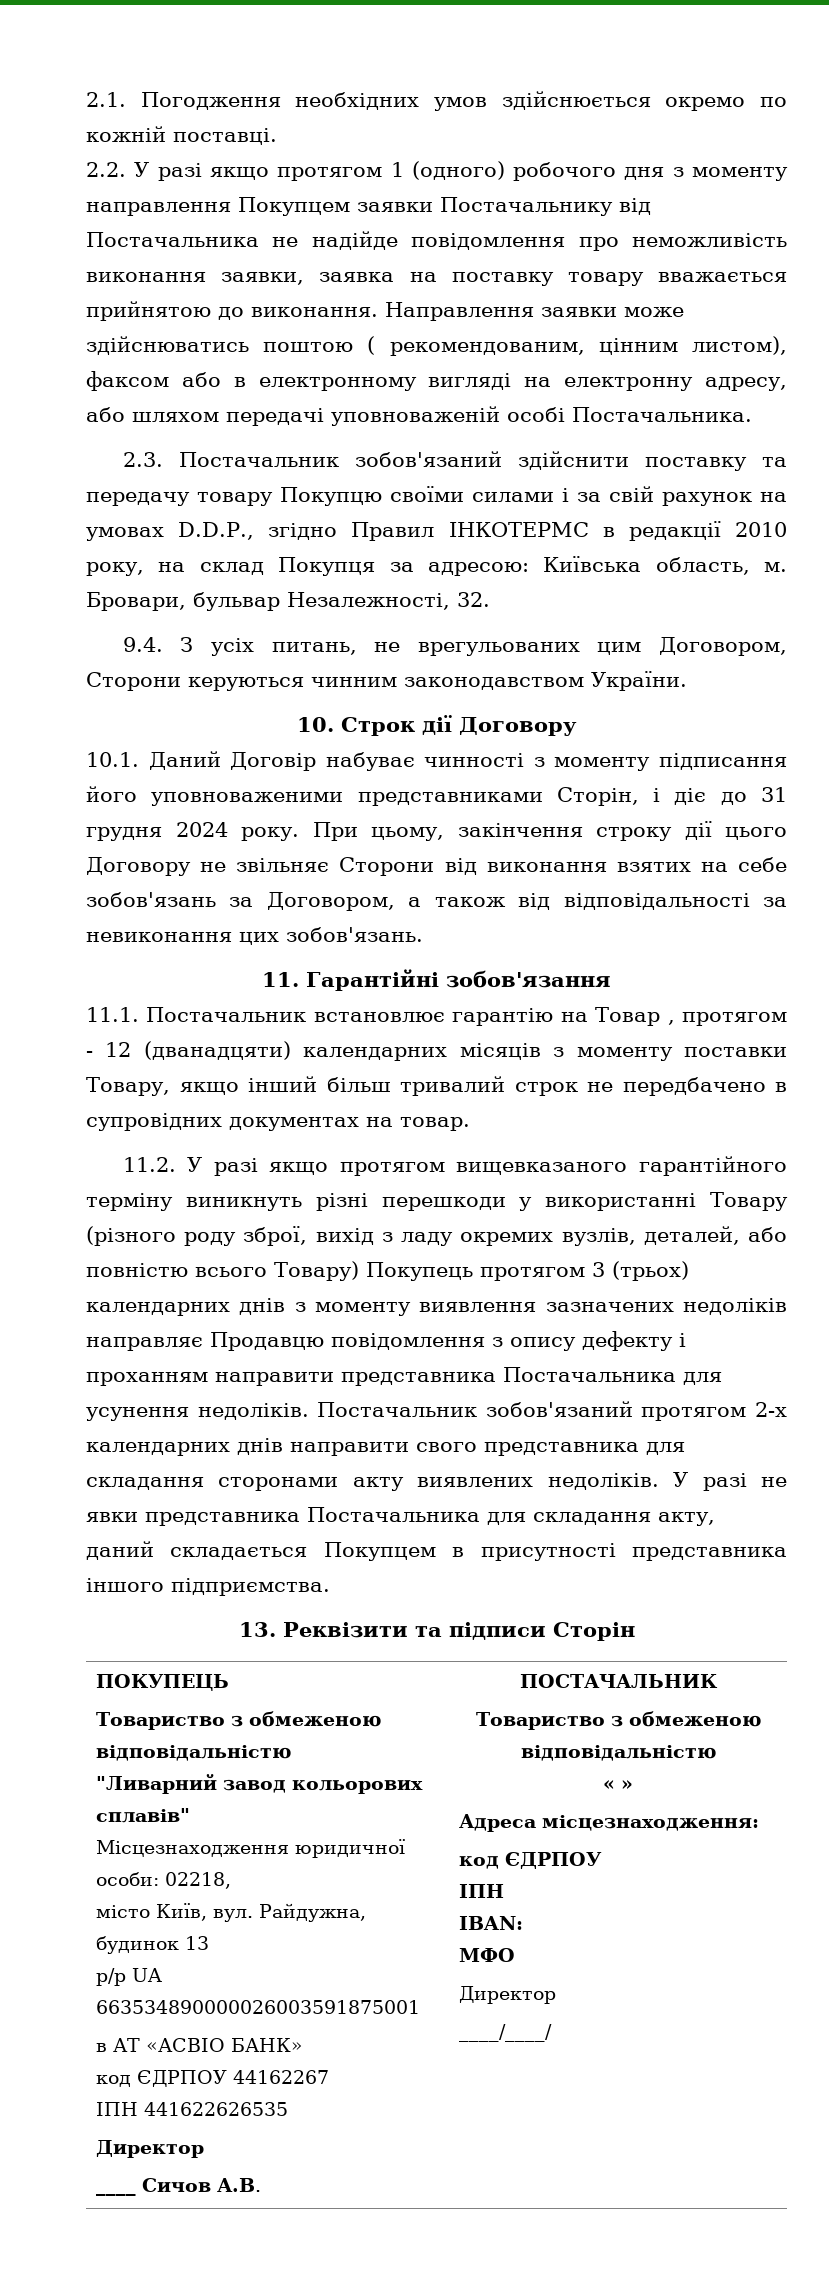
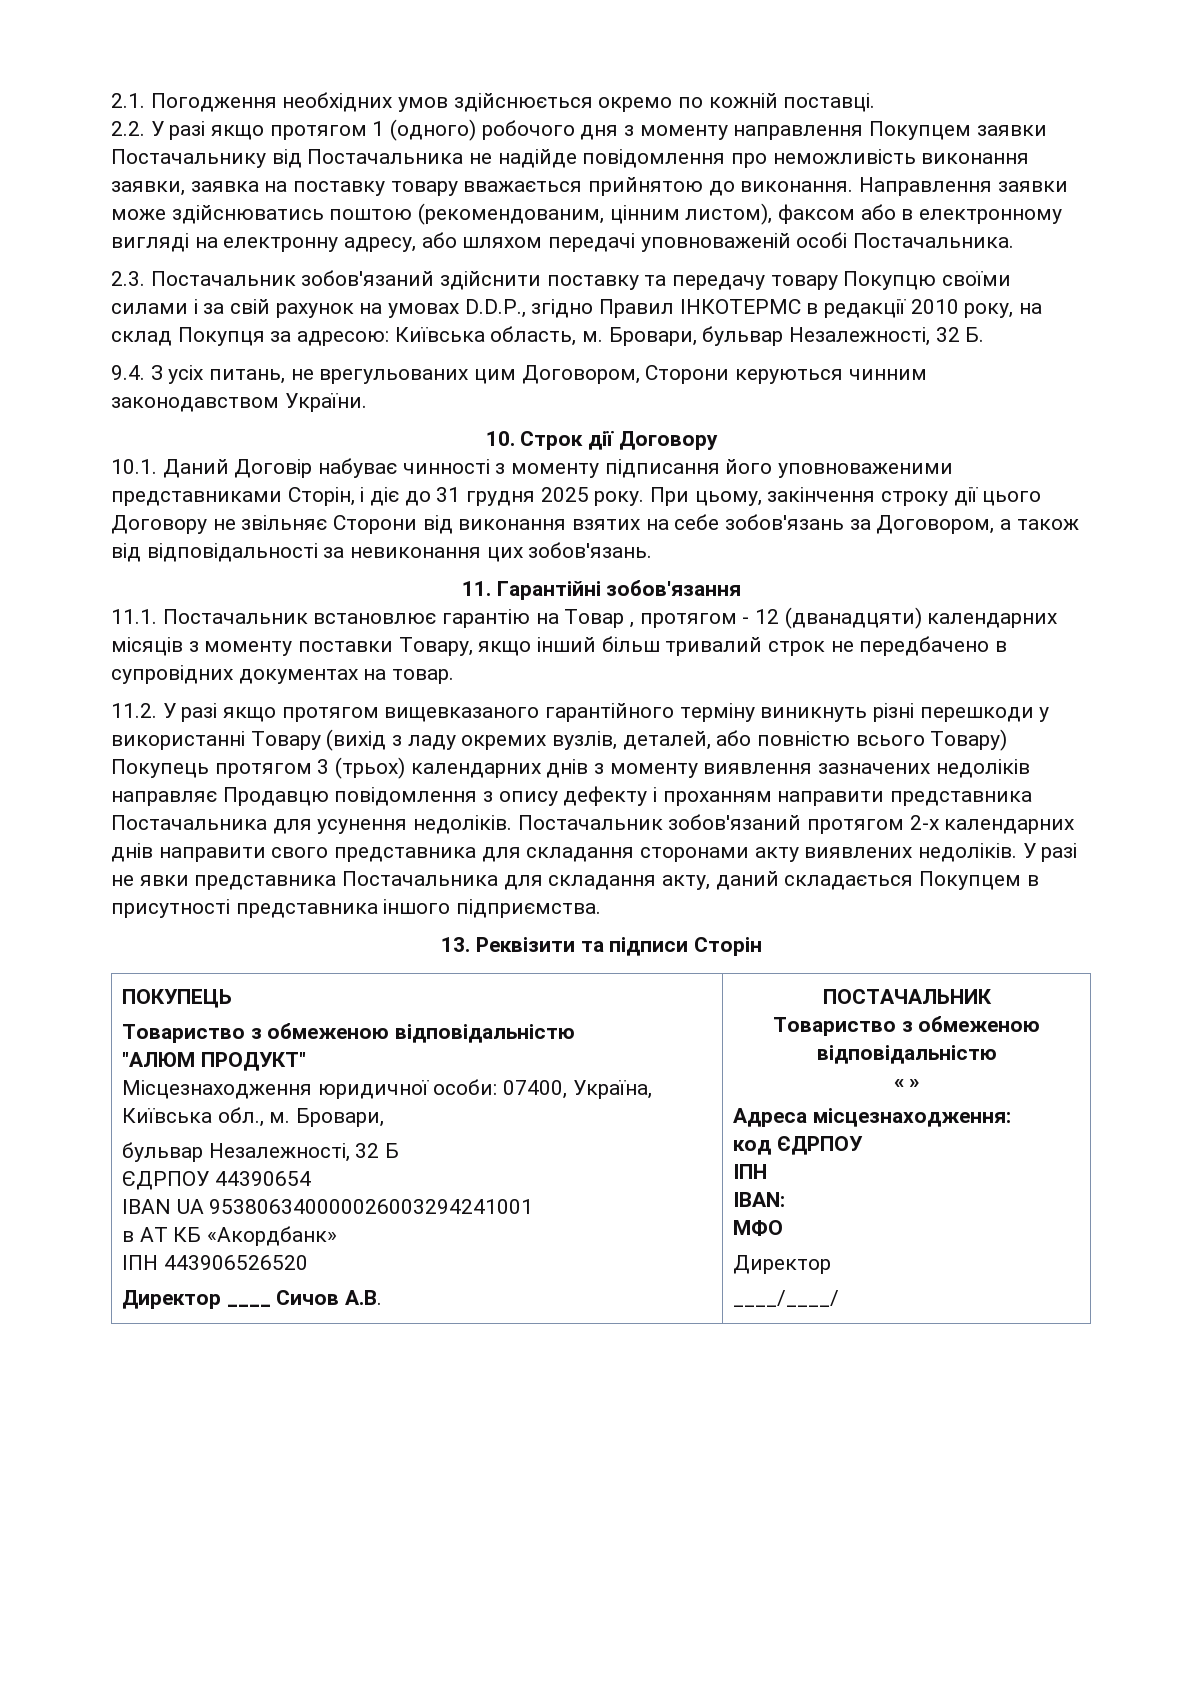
[367,336,585,356] ( рекомендованим, -> [418,203,605,225] (рекомендованим,
[457,592,490,607] 32. -> [935,327,985,342] 32 Б.
[175,822,228,837] 2024 -> [540,487,589,502] 2025
[86,1226,374,1246] (різного роду зброї, вихід -> [326,729,387,751] (вихід
[95,1774,423,1794] [95,1808,190,1823] "Ливарний завод кольорових сплавів" -> [122,1052,306,1071] "АЛЮМ ПРОДУКТ"
[164,1872,231,1889] [95,1903,366,1922] [95,1936,209,1954] [95,1968,162,1986] [95,2000,420,2014] [95,2038,303,2052] [95,2070,329,2087] [95,2102,288,2116] [95,2140,204,2158] 02218, // місто Київ, вул. Райдужна, будинок 13 // р/р UA 663534890000026003591875001 // в АТ «АСВІО БАНК» // код ЄДРПОУ 44162267 // ІПН 441622626535 // Директор // -> [503,1080,652,1099] [122,1107,385,1127] [122,1142,400,1162] [122,1171,311,1190] [122,1199,534,1214] [122,1226,338,1246] [122,1255,308,1270] [122,1290,222,1309] 07400, Україна, Київська обл., м. Бровари, // бульвар Незалежності, 32 Б // ЄДРПОУ 44390654 // IBAN UA 953806340000026003294241001 // в АТ КБ «Акордбанк» // ІПН 443906526520 // Директор

